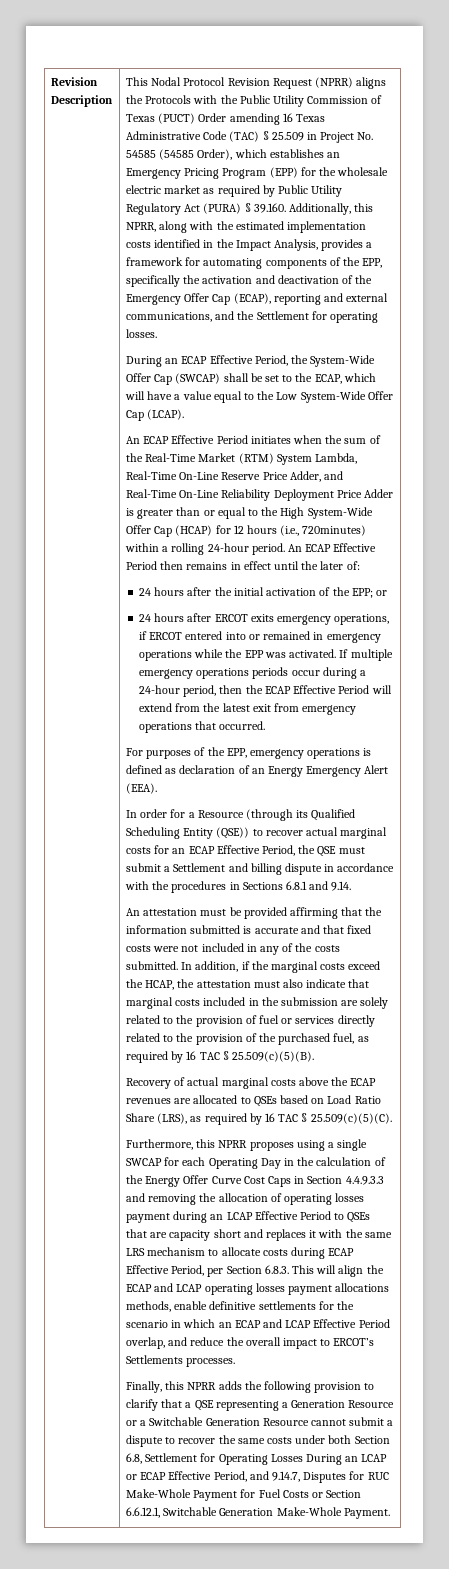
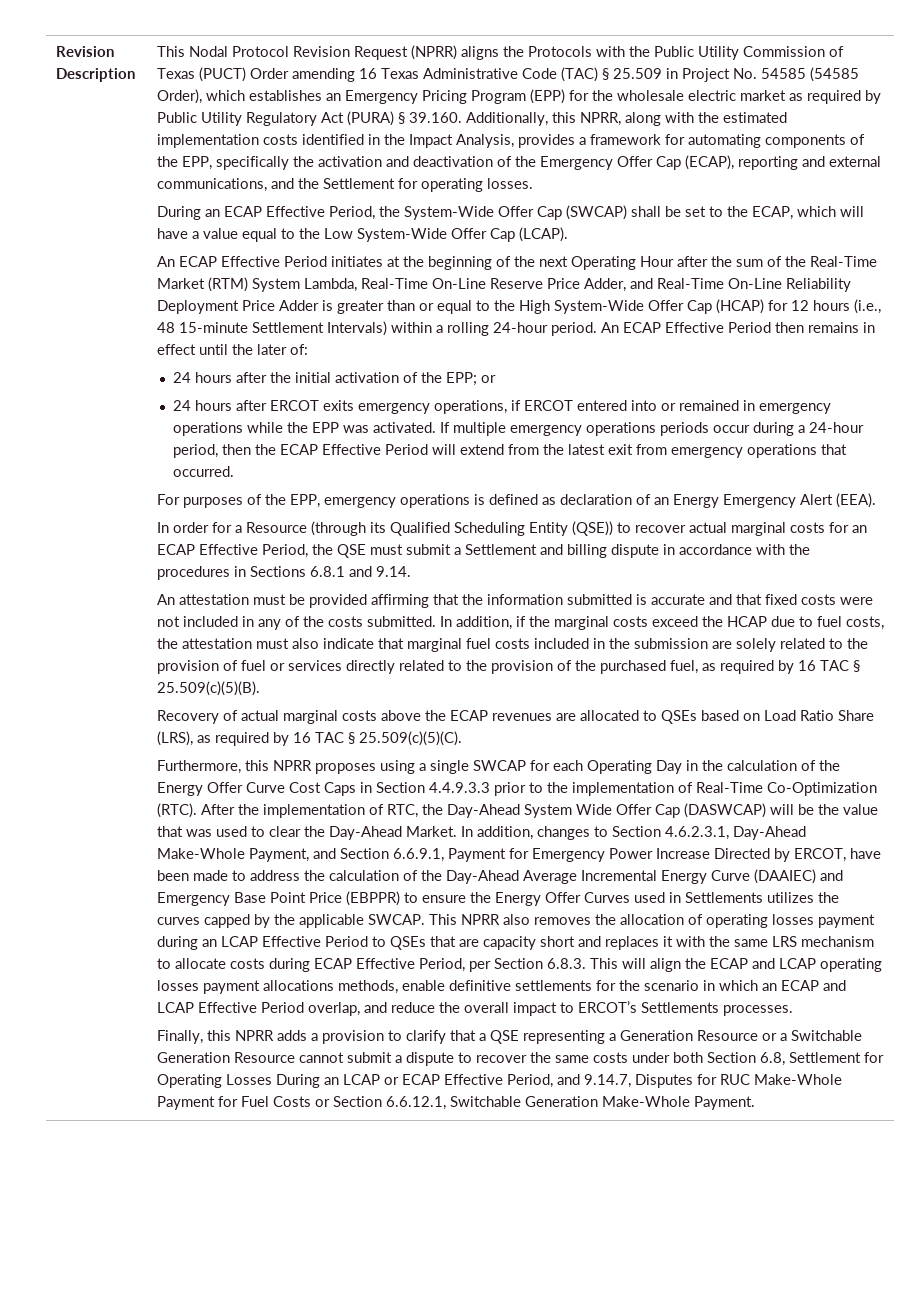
[292,435,322,444] when -> [386,256,708,270] at the beginning of the next Operating Hour after
[302,525,367,536] 720minutes) -> [156,321,387,336] 48 15-minute Settlement Intervals)
[145,980,175,990] HCAP, -> [726,616,884,630] HCAP due to fuel costs,
(173, 1003) none -> [465,638,491,649] fuel
[125,1193,197,1205] and removing -> [493,782,877,796] [156,803,878,818] [156,826,806,840] [156,848,881,862] [156,869,843,884] [156,891,839,906] [156,914,591,928] prior to the implementation of Real-Time Co-Optimization (RTC). After the implementation of RTC, the Day-Ahead System Wide Offer Cap (DASWCAP) will be the value that was used to clear the Day-Ahead Market. In addition, changes to Section 4.6.2.3.1, Day-Ahead Make-Whole Payment, and Section 6.6.9.1, Payment for Emergency Power Increase Directed by ERCOT, have been made to address the calculation of the Day-Ahead Average Incremental Energy Curve (DAAIEC) and Emergency Base Point Price (EBPPR) to ensure the Energy Offer Curves used in Settlements utilizes the curves capped by the applicable SWCAP. This NPRR also removes
[244,1381,311,1393] the following -> [310,1033,318,1041] a

